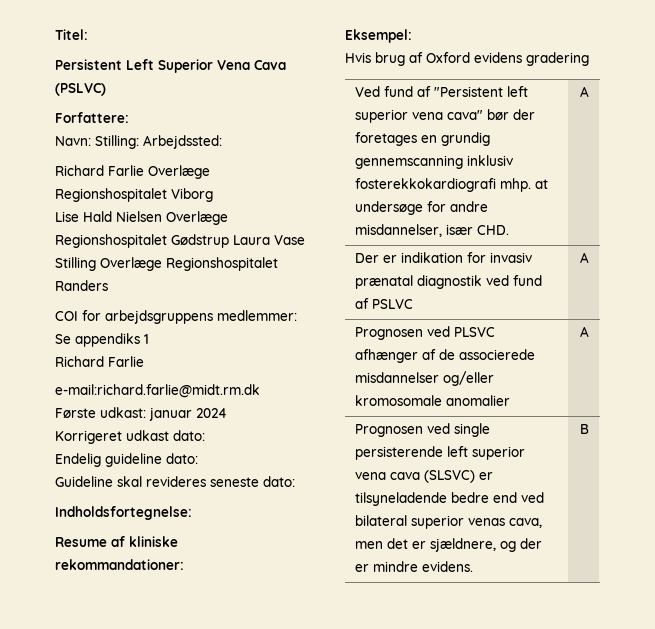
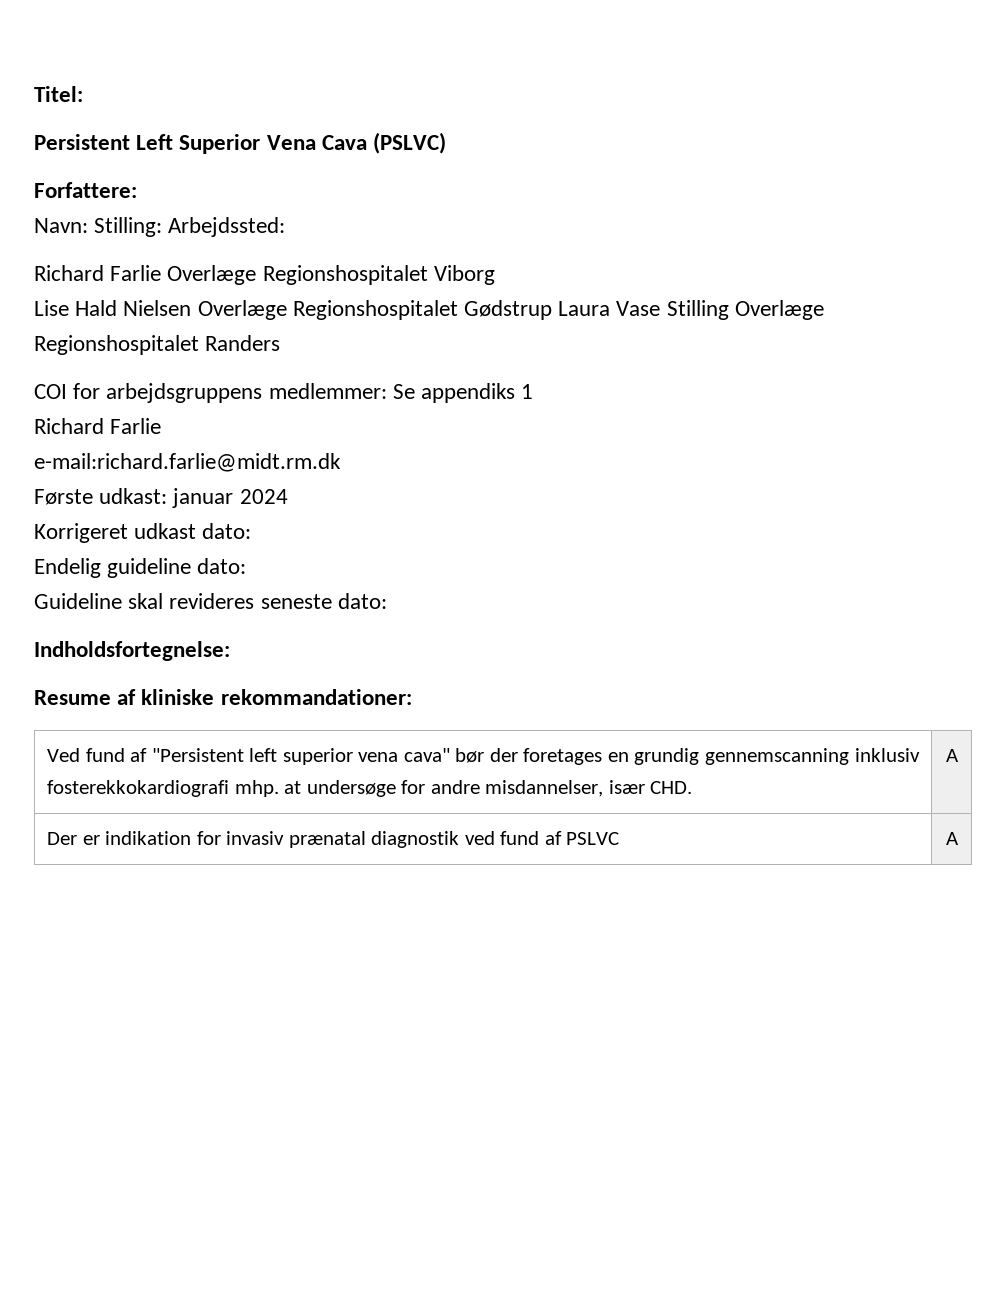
[345,29,412,43] [345,52,589,66] // Eksempel: // Hvis brug af Oxford evidens gradering -> (412, 697) none
[355,326,496,340] [355,349,536,363] [355,371,495,386] [355,395,511,406] [579,326,589,337] [355,423,491,437] [355,446,526,460] [355,470,494,483] [355,492,545,506] [355,515,543,529] [355,538,543,552] [355,561,474,572] [579,424,589,434] // Prognosen ved PLSVC afhænger af de associerede misdannelser og/eller kromosomale anomalier | A // Prognosen ved single persisterende left superior vena cava (SLSVC) er tilsyneladende bedre end ved bilateral superior venas cava, men det er sjældnere, og der er mindre evidens. | B -> (959, 838) none

